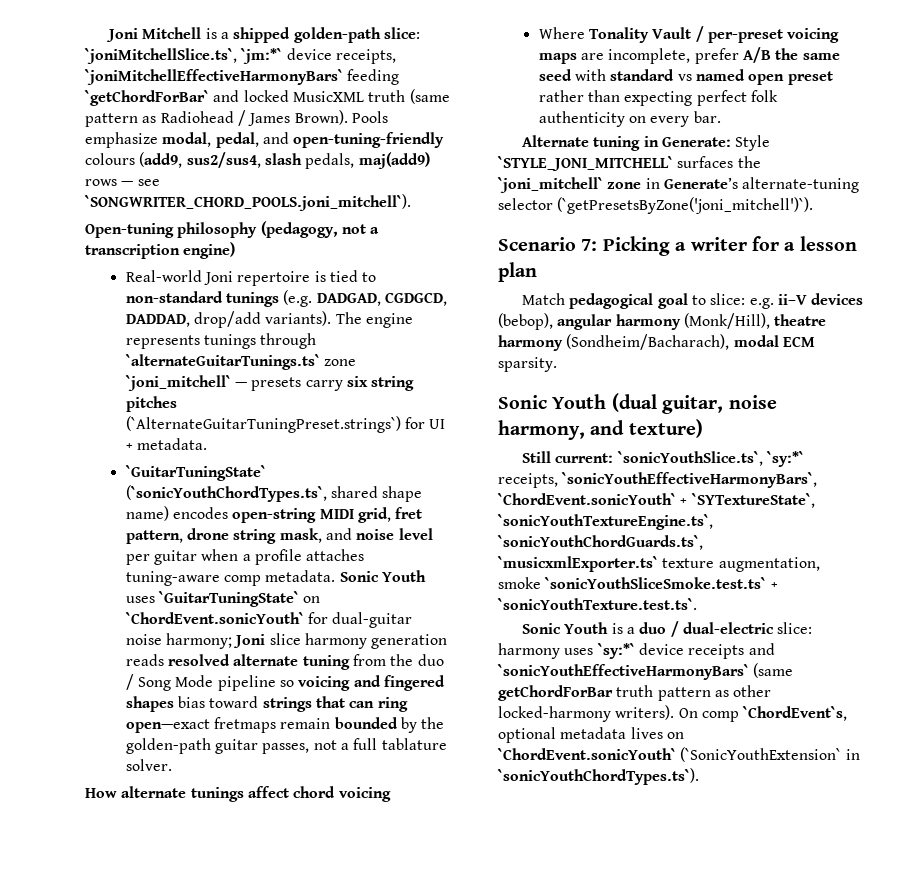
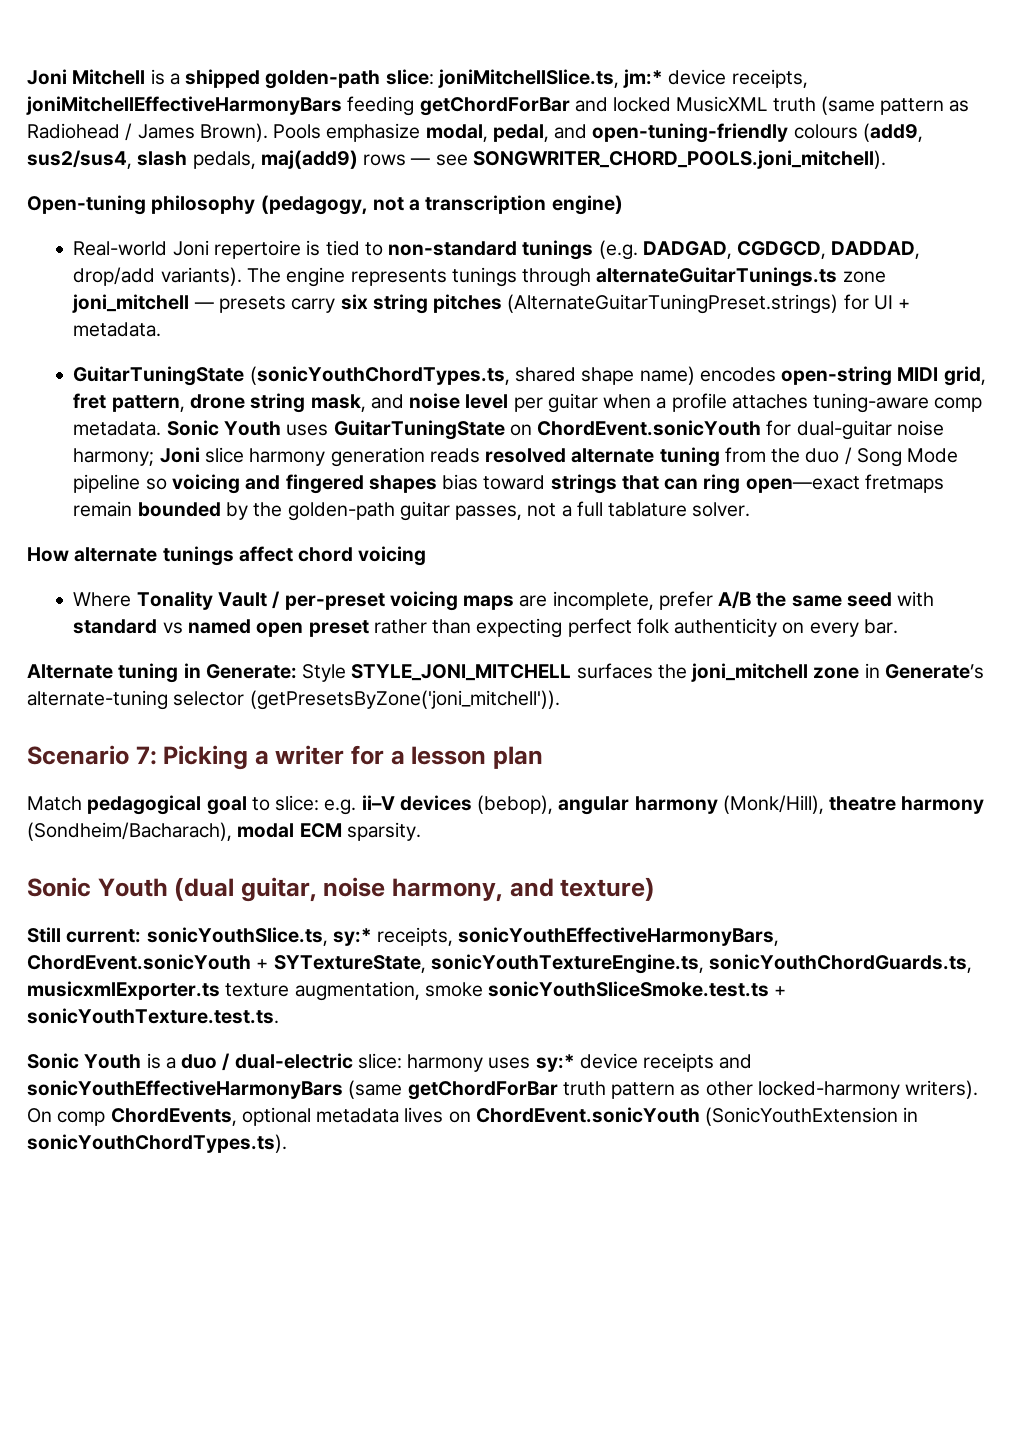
[84,48,396,64] [84,69,400,85] [84,90,209,106] `joniMitchellSlice.ts`, `jm:*` device receipts, `joniMitchellEffectiveHarmonyBars` feeding `getChordForBar` -> [437,69,808,88] [26,96,570,116] joniMitchellSlice.ts, jm:* device receipts, joniMitchellEffectiveHarmonyBars feeding getChordForBar
[84,194,411,211] `SONGWRITER_CHORD_POOLS.joni_mitchell`). -> [472,150,886,169] SONGWRITER_CHORD_POOLS.joni_mitchell).
[124,354,356,370] [124,375,231,391] `alternateGuitarTunings.ts` zone `joni_mitchell` -> [596,267,886,287] [72,294,190,313] alternateGuitarTunings.ts zone joni_mitchell
[125,416,401,433] (`AlternateGuitarTuningPreset.strings`) -> [507,294,839,314] (AlternateGuitarTuningPreset.strings)
[124,465,266,481] [125,485,327,502] `GuitarTuningState` (`sonicYouthChordTypes.ts`, -> [73,366,510,386] GuitarTuningState (sonicYouthChordTypes.ts,
[157,591,321,607] [124,612,304,624] `GuitarTuningState` on `ChordEvent.sonicYouth` -> [333,420,762,440] GuitarTuningState on ChordEvent.sonicYouth
[497,156,673,171] `STYLE_JONI_MITCHELL` -> [351,664,572,681] STYLE_JONI_MITCHELL
[497,177,603,193] `joni_mitchell` -> [691,663,809,682] joni_mitchell
[557,197,814,214] (`getPresetsByZone('joni_mitchell')`). -> [249,690,560,710] (getPresetsByZone('joni_mitchell')).
[616,451,805,467] [498,472,818,488] [497,493,815,508] [497,514,713,530] [497,535,703,550] [497,556,820,572] [498,577,778,589] [497,598,697,610] `sonicYouthSlice.ts`, `sy:*` receipts, `sonicYouthEffectiveHarmonyBars`, `ChordEvent.sonicYouth` + `SYTextureState`, `sonicYouthTextureEngine.ts`, `sonicYouthChordGuards.ts`, `musicxmlExporter.ts` texture augmentation, smoke `sonicYouthSliceSmoke.test.ts` + `sonicYouthTexture.test.ts`. -> [146,927,780,946] [27,954,973,974] [27,981,787,1001] [27,1008,279,1024] sonicYouthSlice.ts, sy:* receipts, sonicYouthEffectiveHarmonyBars, ChordEvent.sonicYouth + SYTextureState, sonicYouthTextureEngine.ts, sonicYouthChordGuards.ts, musicxmlExporter.ts texture augmentation, smoke sonicYouthSliceSmoke.test.ts + sonicYouthTexture.test.ts.
[596,643,635,659] `sy:*` -> [535,1054,575,1072] sy:*
[497,664,749,680] `sonicYouthEffectiveHarmonyBars` -> [27,1080,343,1099] sonicYouthEffectiveHarmonyBars
[742,706,848,721] `ChordEvent`s, -> [110,1108,237,1126] ChordEvents,
[497,747,860,762] [497,768,699,785] `ChordEvent.sonicYouth` (`SonicYouthExtension` in `sonicYouthChordTypes.ts`). -> [475,1107,919,1126] [27,1134,287,1153] ChordEvent.sonicYouth (SonicYouthExtension in sonicYouthChordTypes.ts).

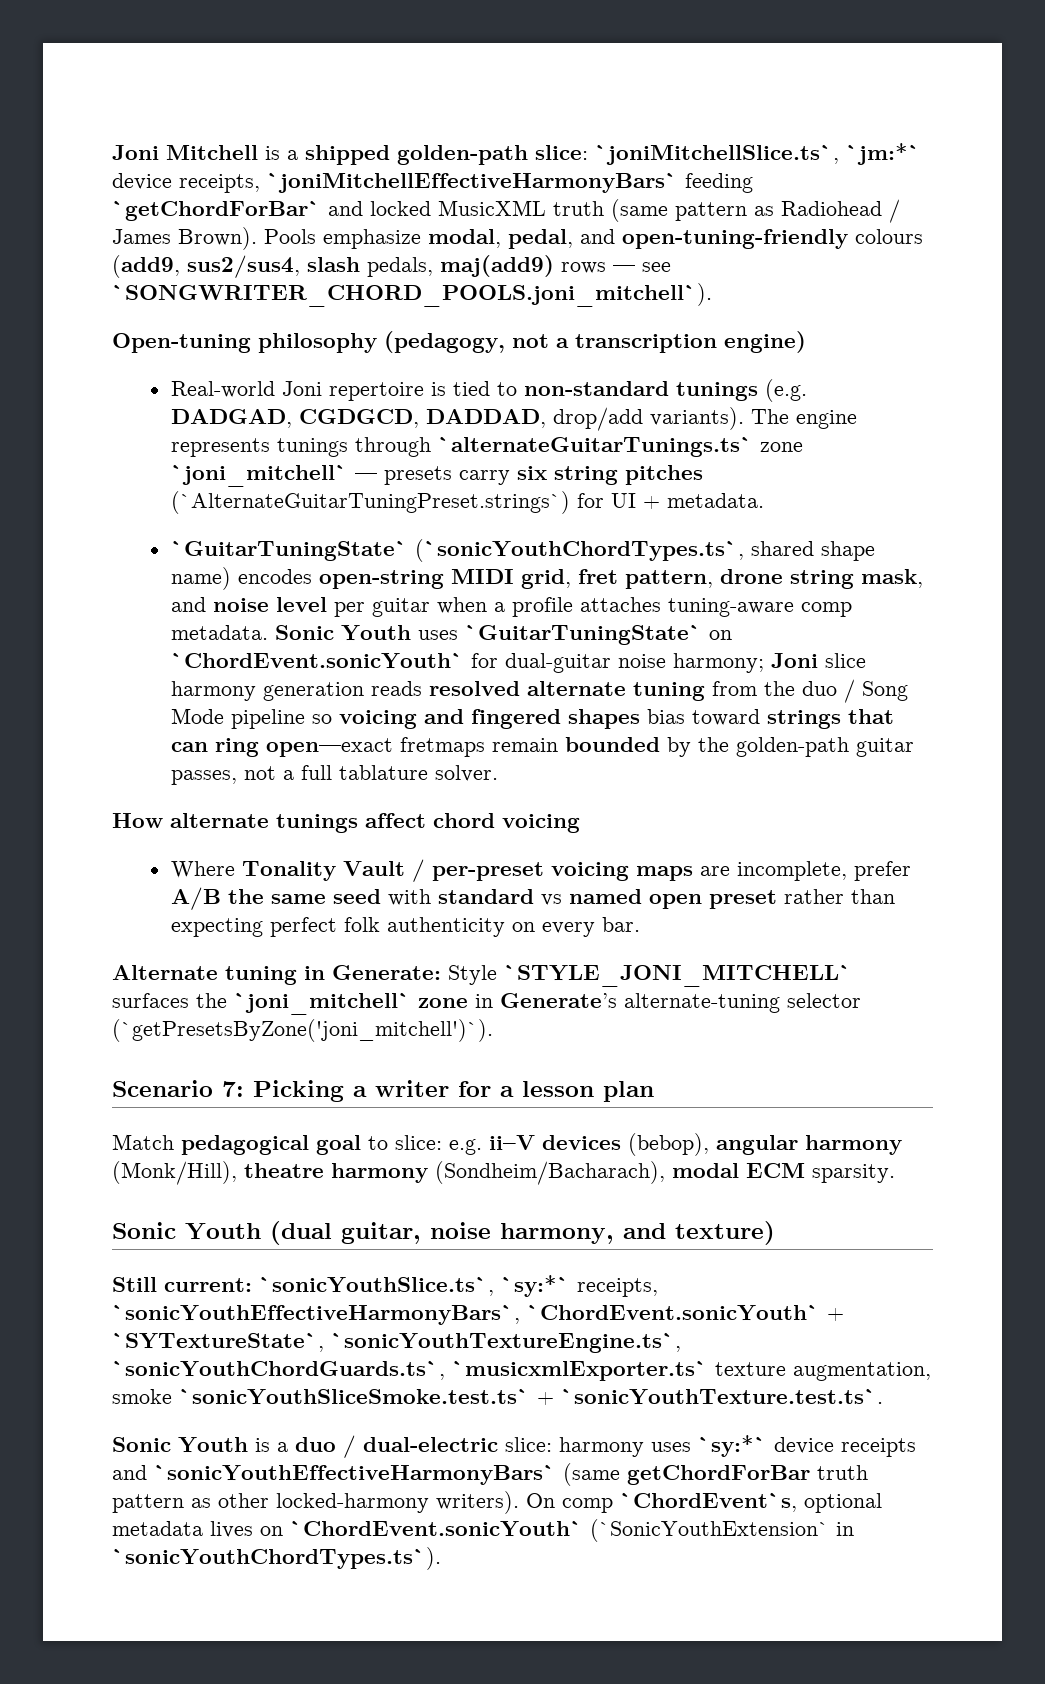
[437,69,808,88] [26,96,570,116] joniMitchellSlice.ts, jm:* device receipts, joniMitchellEffectiveHarmonyBars feeding getChordForBar -> [595,143,921,165] [112,172,753,193] [112,200,321,221] `joniMitchellSlice.ts`, `jm:*` device receipts, `joniMitchellEffectiveHarmonyBars` feeding `getChordForBar`
[472,150,886,169] SONGWRITER_CHORD_POOLS.joni_mitchell). -> [112,283,712,307] `SONGWRITER_CHORD_POOLS.joni_mitchell`).
[596,267,886,287] [72,294,190,313] alternateGuitarTunings.ts zone joni_mitchell -> [437,436,803,457] [170,464,348,487] `alternateGuitarTunings.ts` zone `joni_mitchell`
[507,294,839,314] (AlternateGuitarTuningPreset.strings) -> [170,491,570,514] (`AlternateGuitarTuningPreset.strings`)
[73,366,510,386] GuitarTuningState (sonicYouthChordTypes.ts, -> [170,539,744,562] `GuitarTuningState` (`sonicYouthChordTypes.ts`,
[333,420,762,440] GuitarTuningState on ChordEvent.sonicYouth -> [464,624,732,645] [170,652,464,669] `GuitarTuningState` on `ChordEvent.sonicYouth`
[351,664,572,681] STYLE_JONI_MITCHELL -> [504,964,852,987] `STYLE_JONI_MITCHELL`
[691,663,809,682] joni_mitchell -> [234,992,411,1015] `joni_mitchell`
[249,690,560,710] (getPresetsByZone('joni_mitchell')). -> [112,1019,493,1042] (`getPresetsByZone('joni_mitchell')`).
[146,927,780,946] [27,954,973,974] [27,981,787,1001] [27,1008,279,1024] sonicYouthSlice.ts, sy:* receipts, sonicYouthEffectiveHarmonyBars, ChordEvent.sonicYouth + SYTextureState, sonicYouthTextureEngine.ts, sonicYouthChordGuards.ts, musicxmlExporter.ts texture augmentation, smoke sonicYouthSliceSmoke.test.ts + sonicYouthTexture.test.ts. -> [259,1275,658,1297] [112,1304,844,1325] [112,1332,681,1353] [112,1360,931,1381] [112,1388,883,1405] `sonicYouthSlice.ts`, `sy:*` receipts, `sonicYouthEffectiveHarmonyBars`, `ChordEvent.sonicYouth` + `SYTextureState`, `sonicYouthTextureEngine.ts`, `sonicYouthChordGuards.ts`, `musicxmlExporter.ts` texture augmentation, smoke `sonicYouthSliceSmoke.test.ts` + `sonicYouthTexture.test.ts`.
[535,1054,575,1072] sy:* -> [698,1435,767,1457] `sy:*`
[27,1080,343,1099] sonicYouthEffectiveHarmonyBars -> [154,1464,556,1485] `sonicYouthEffectiveHarmonyBars`
[110,1108,237,1126] ChordEvents, -> [620,1492,797,1512] `ChordEvent`s,
[475,1107,919,1126] [27,1134,287,1153] ChordEvent.sonicYouth (SonicYouthExtension in sonicYouthChordTypes.ts). -> [290,1519,854,1542] [112,1547,441,1570] `ChordEvent.sonicYouth` (`SonicYouthExtension` in `sonicYouthChordTypes.ts`).

